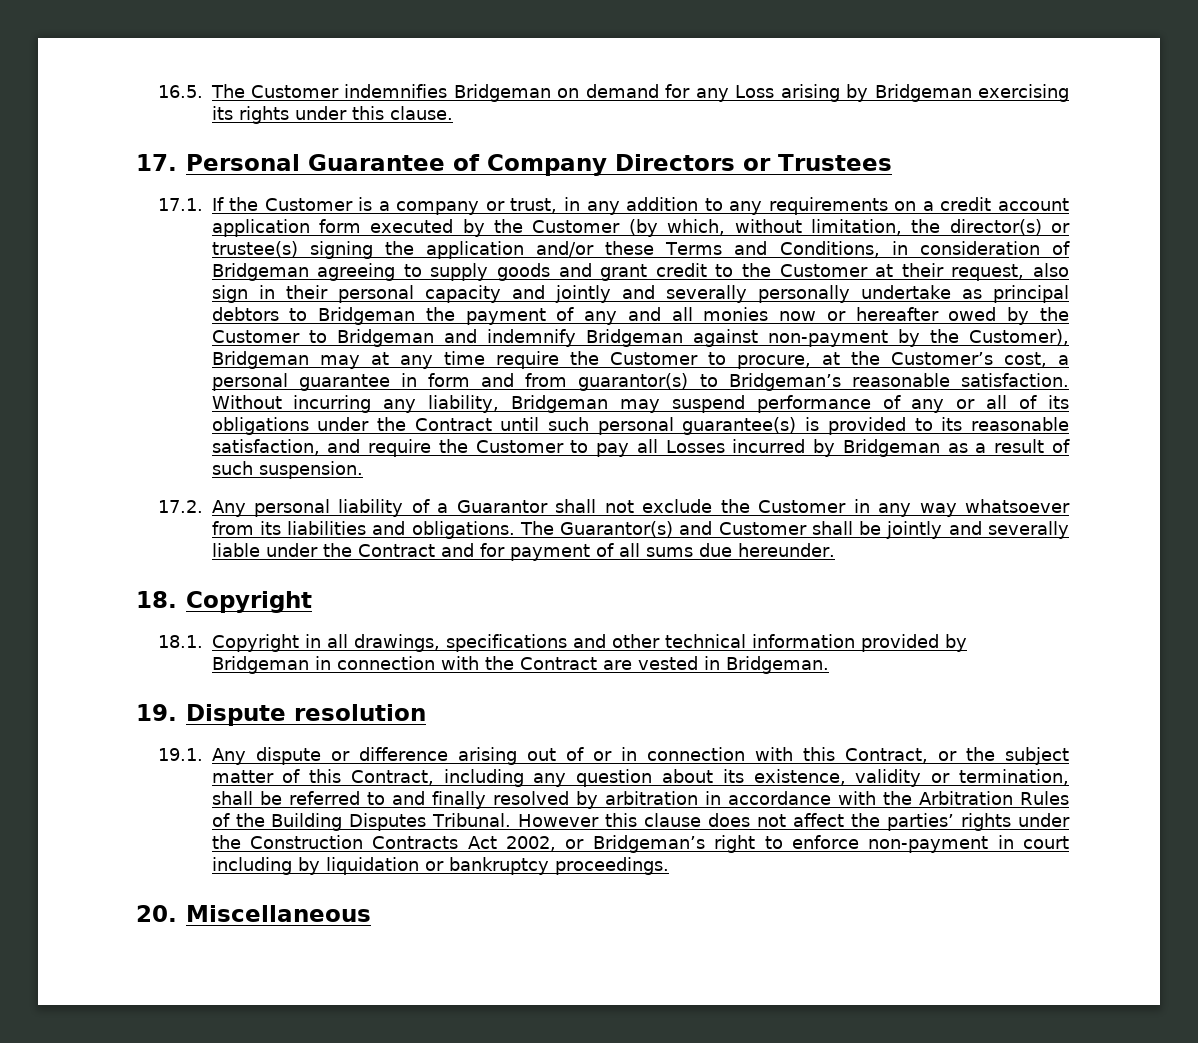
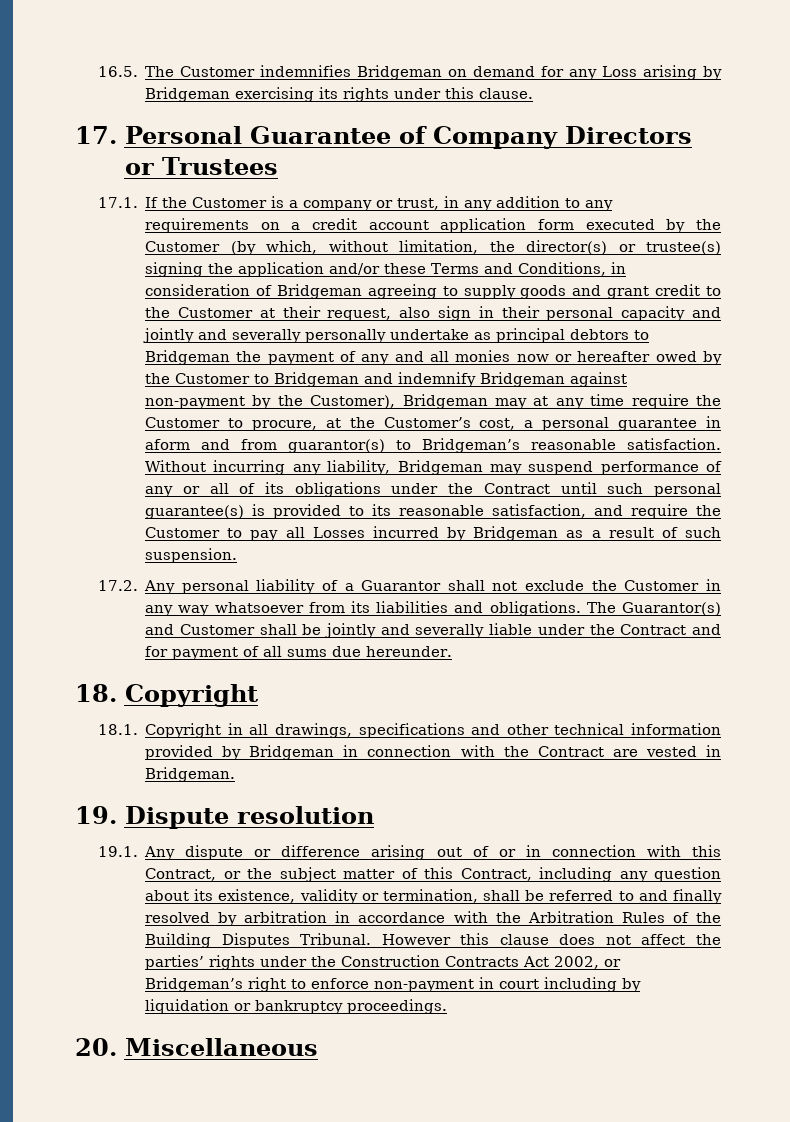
[427,373,470,387] form -> [145,439,191,450] aform

